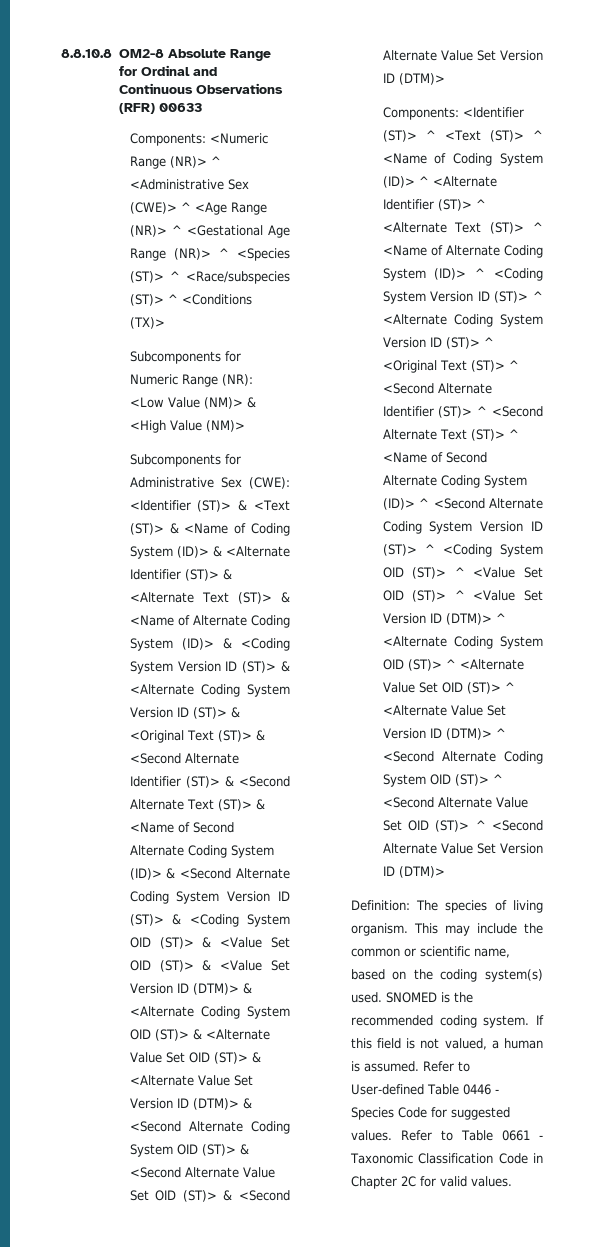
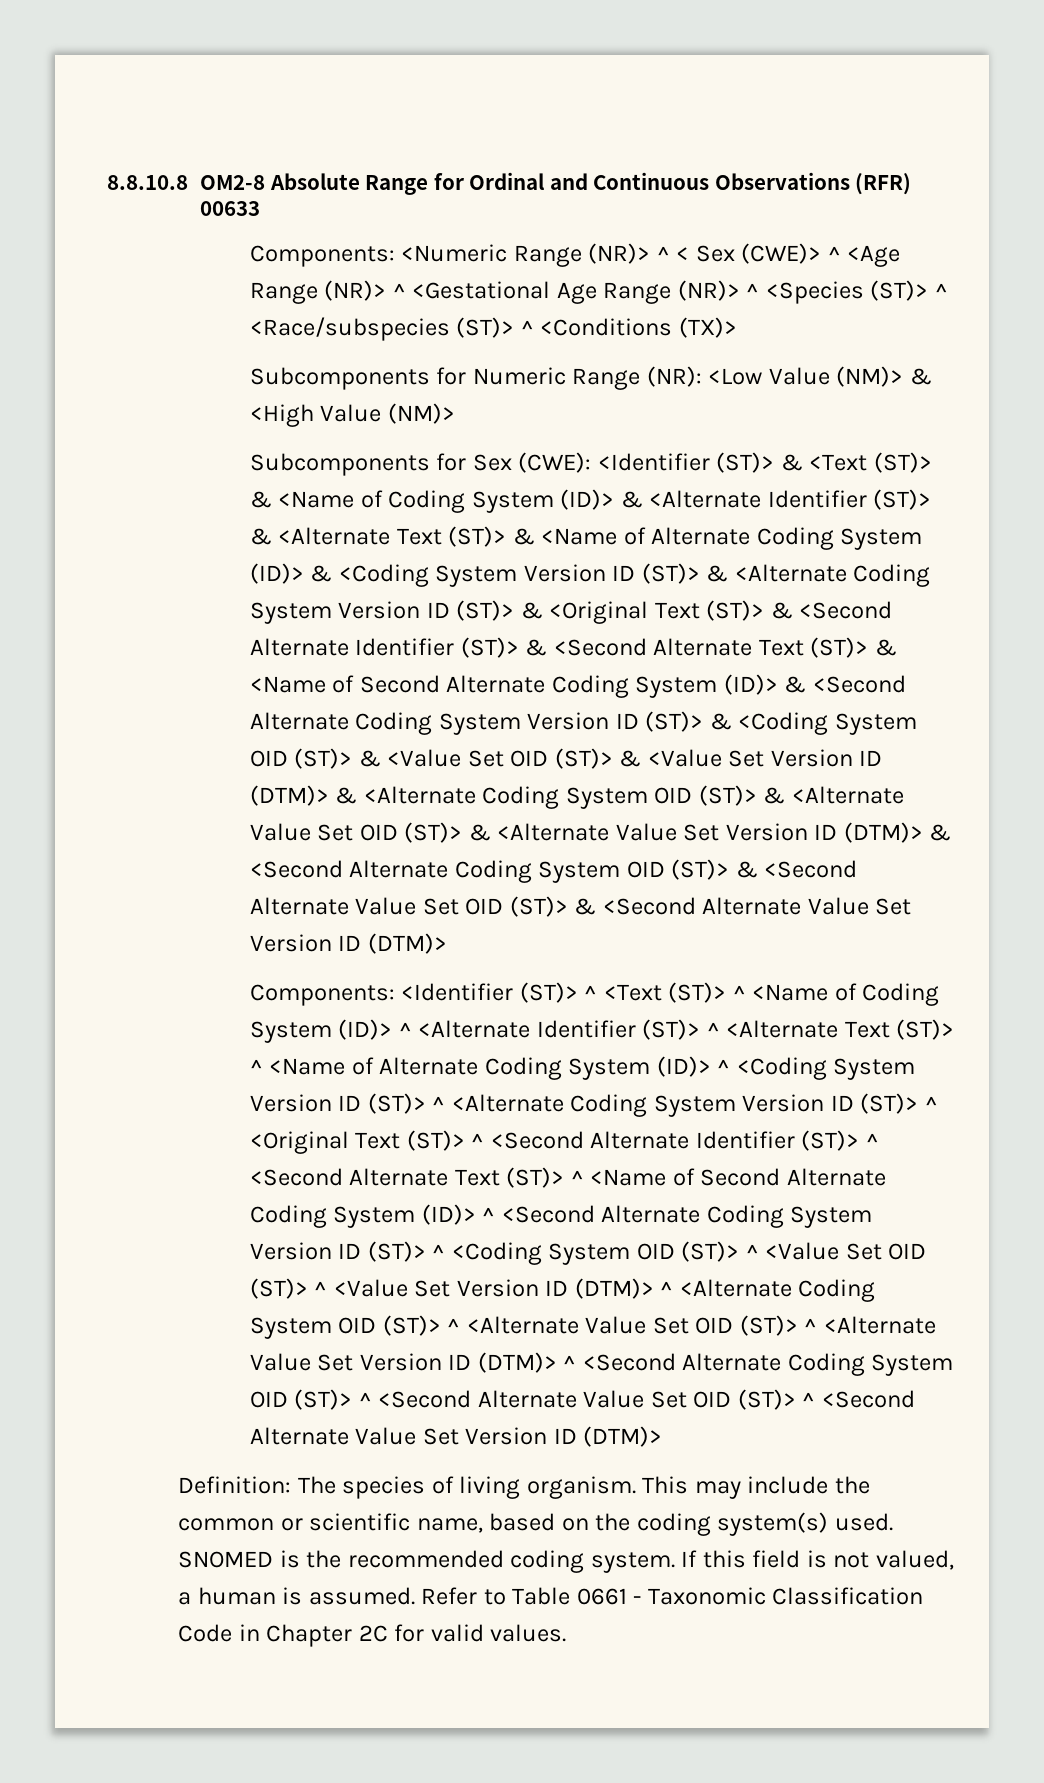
[129,179,224,190] <Administrative -> [676,247,690,261] <
[129,477,214,488] Administrative -> (467, 462) none
[350,1084,499,1095] [350,1107,510,1120] [350,1130,453,1141] User-defined Table 0446 - Species Code for suggested values. Refer to -> (506, 1597) none

